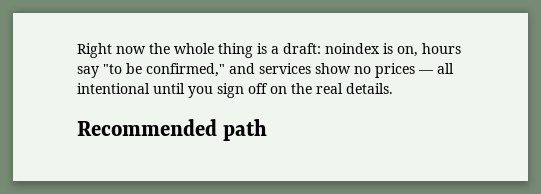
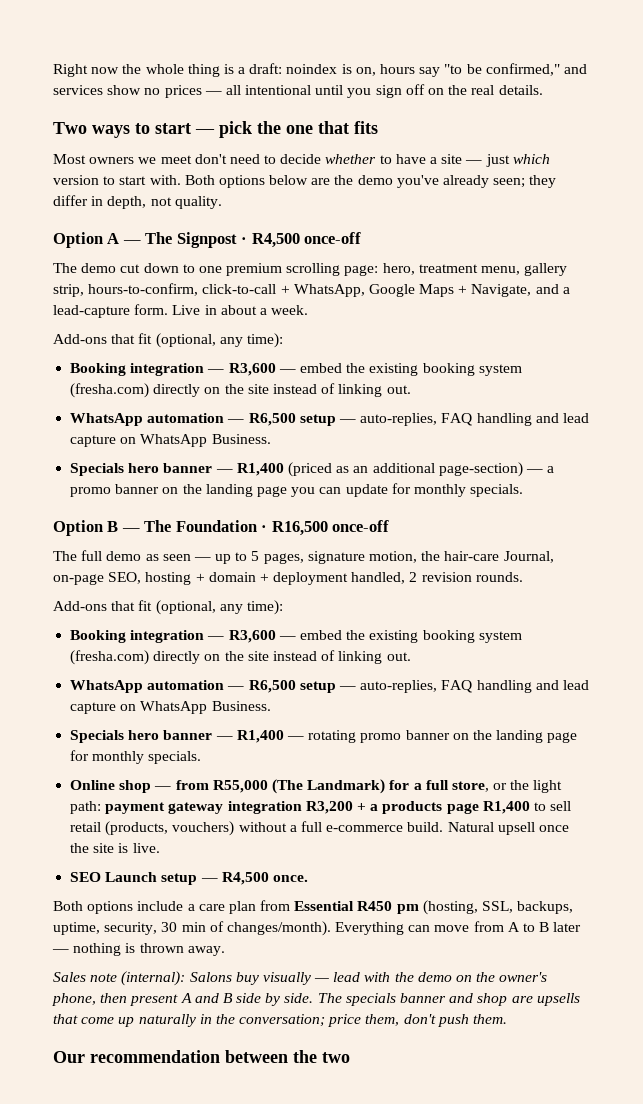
[77,119,268,141] Recommended path -> [53,121,378,138] [53,154,550,167] [53,175,557,188] [53,195,222,209] [53,232,362,248] [53,263,568,276] [53,283,570,297] [53,304,309,318] [53,333,283,348] [70,363,522,376] [70,383,411,398] [70,413,589,426] [70,434,271,447] [70,462,555,477] [70,483,524,497] [53,520,390,536] [53,550,554,564] [53,572,523,585] [53,600,283,615] [70,630,522,643] [70,650,411,665] [70,680,589,693] [70,701,271,714] [70,730,578,743] [70,750,202,764] [70,779,563,794] [70,801,572,814] [70,821,569,836] [70,843,160,853] [70,872,308,885] [53,900,574,915] [53,921,582,936] [52,943,225,956] [53,971,548,986] [52,993,580,1006] [53,1014,508,1027] [53,1050,350,1063] Two ways to start — pick the one that fits // Most owners we meet don't need to decide whether to have a site — just which version to start with. Both options below are the demo you've already seen; they differ in depth, not quality. // Option A — The Signpost · R4,500 once-off // The demo cut down to one premium scrolling page: hero, treatment menu, gallery strip, hours-to-confirm, click-to-call + WhatsApp, Google Maps + Navigate, and a lead-capture form. Live in about a week. // Add-ons that fit (optional, any time): // Booking integration — R3,600 — embed the existing booking system (fresha.com) directly on the site instead of linking out. // WhatsApp automation — R6,500 setup — auto-replies, FAQ handling and lead capture on WhatsApp Business. // Specials hero banner — R1,400 (priced as an additional page-section) — a promo banner on the landing page you can update for monthly specials. // Option B — The Foundation · R16,500 once-off // The full demo as seen — up to 5 pages, signature motion, the hair-care Journal, on-page SEO, hosting + domain + deployment handled, 2 revision rounds. // Add-ons that fit (optional, any time): // Booking integration — R3,600 — embed the existing booking system (fresha.com) directly on the site instead of linking out. // WhatsApp automation — R6,500 setup — auto-replies, FAQ handling and lead capture on WhatsApp Business. // Specials hero banner — R1,400 — rotating promo banner on the landing page for monthly specials. // Online shop — from R55,000 (The Landmark) for a full store, or the light path: payment gateway integration R3,200 + a products page R1,400 to sell retail (products, vouchers) without a full e-commerce build. Natural upsell once the site is live. // SEO Launch setup — R4,500 once. // Both options include a care plan from Essential R450 pm (hosting, SSL, backups, uptime, security, 30 min of changes/month). Everything can move from A to B later — nothing is thrown away. // Sales note (internal): Salons buy visually — lead with the demo on the owner's phone, then present A and B side by side. The specials banner and shop are upsells that come up naturally in the conversation; price them, don't push them. // Our recommendation between the two

